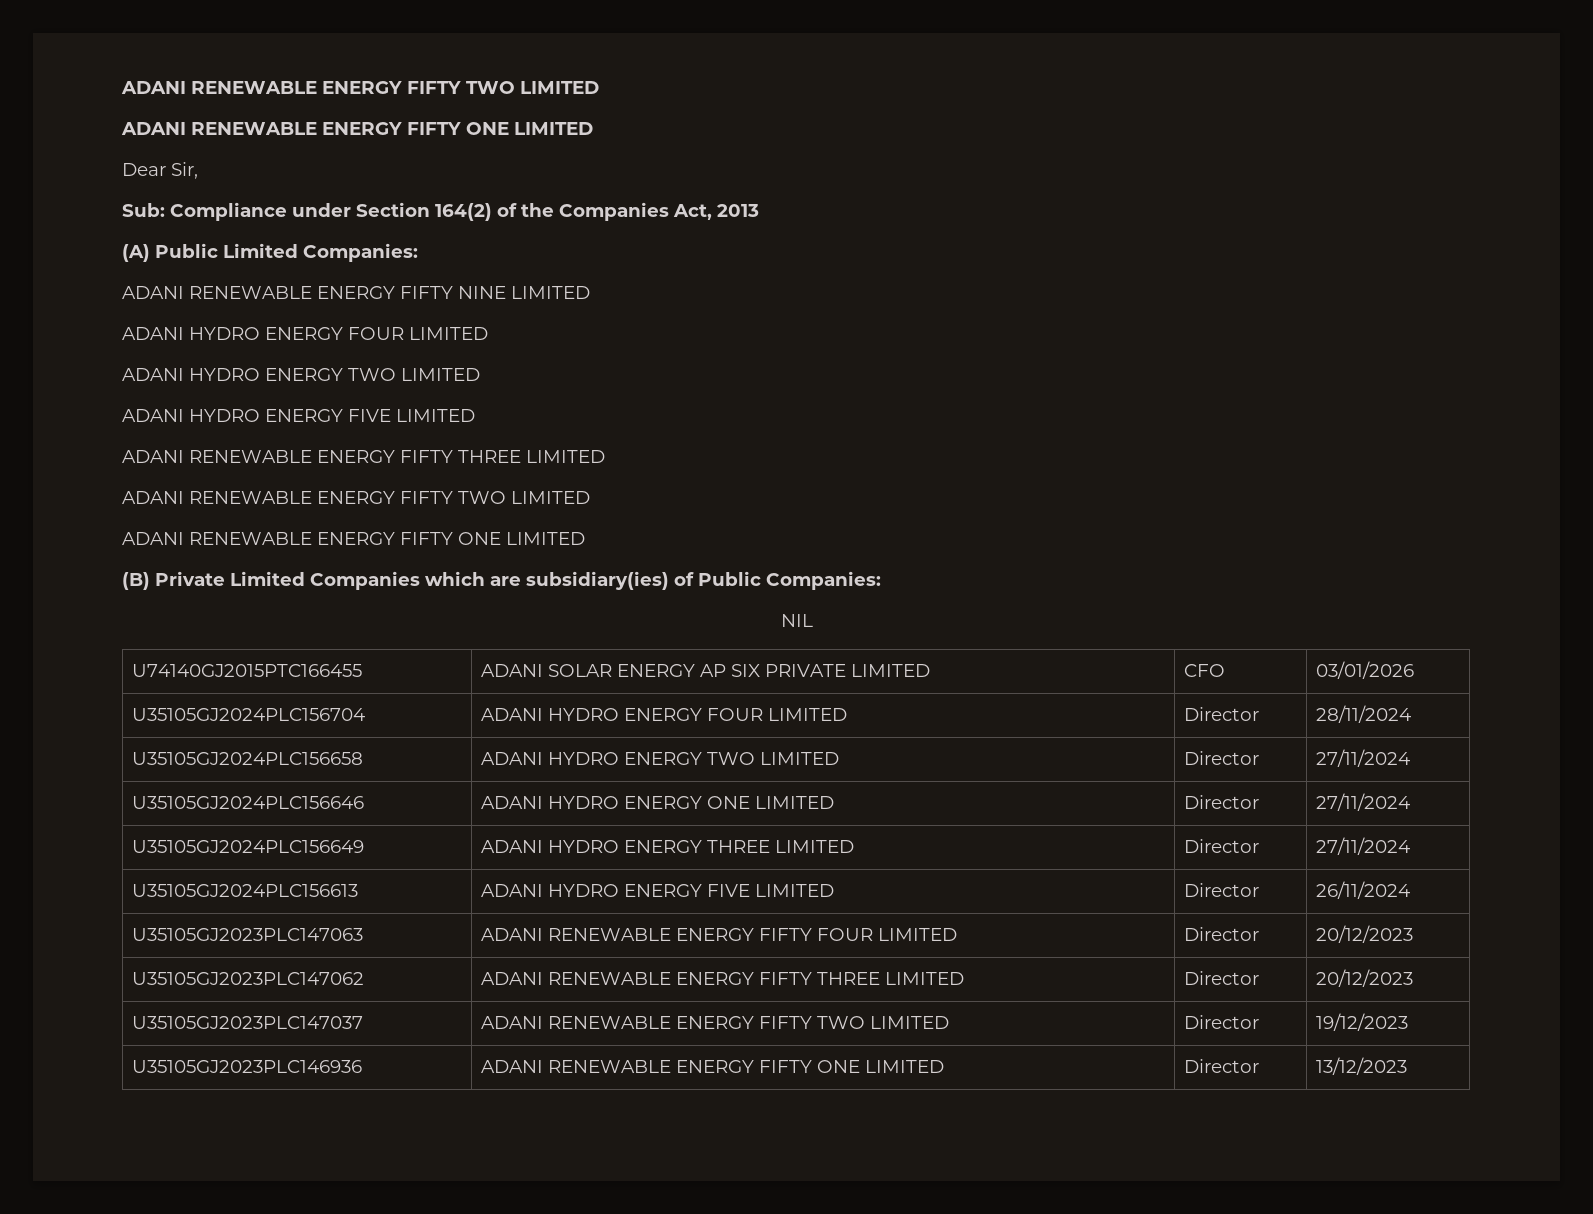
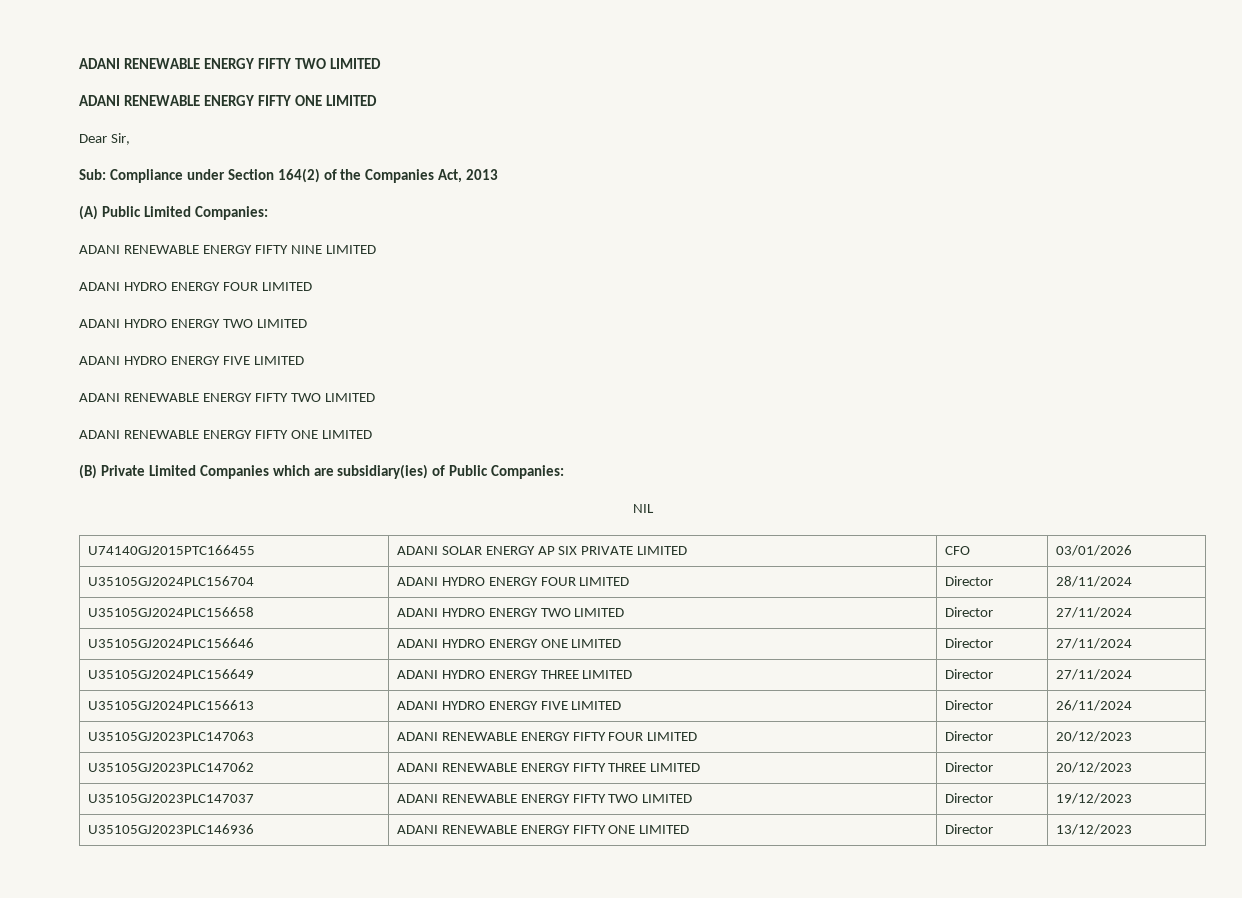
[122,450,605,463] // ADANI RENEWABLE ENERGY FIFTY THREE LIMITED -> (304, 360) none

